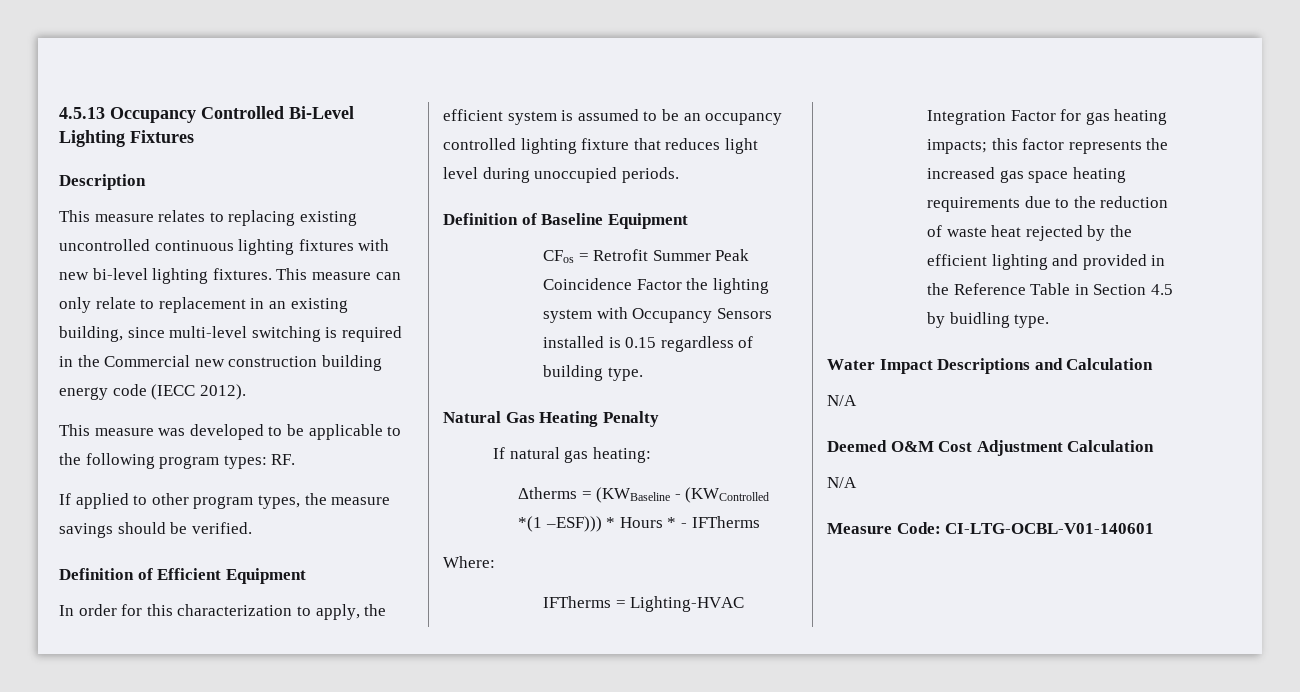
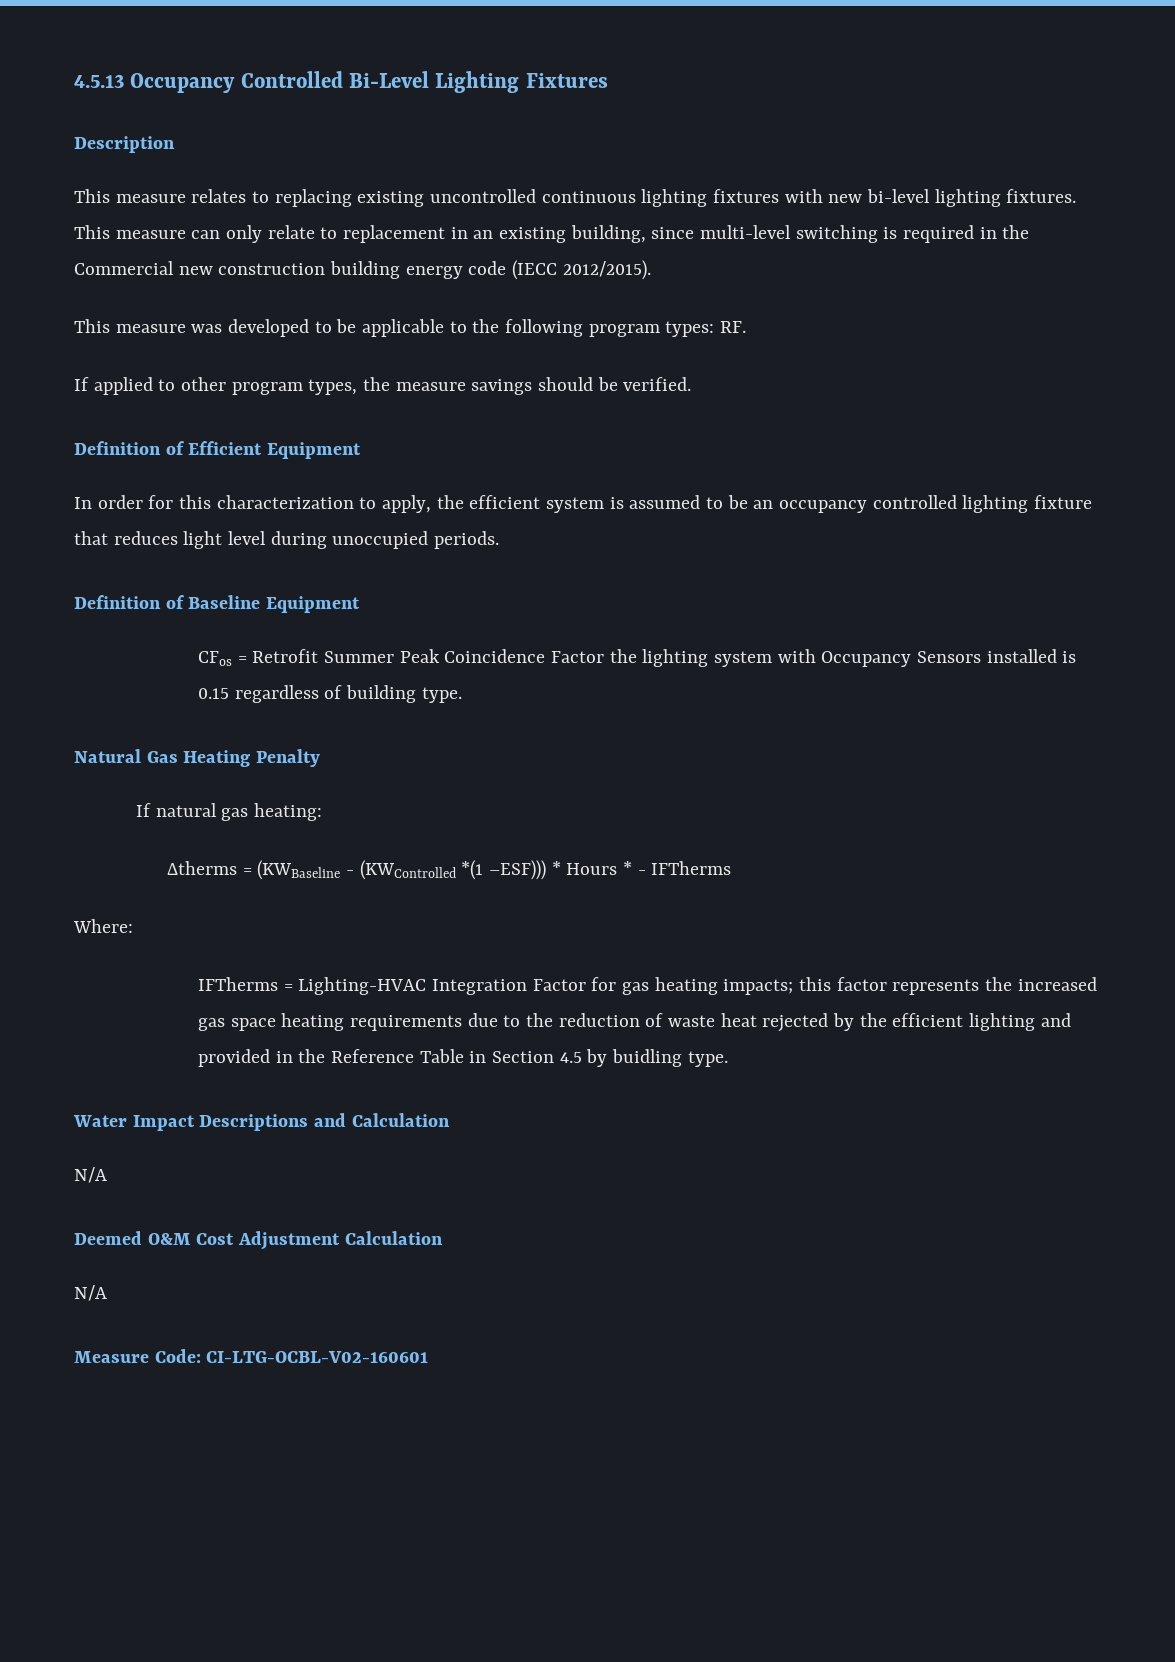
[199,384,246,400] 2012). -> [562,260,651,280] 2012/2015).
[945,523,1155,534] CI-LTG-OCBL-V01-140601 -> [206,1351,429,1363] CI-LTG-OCBL-V02-160601

